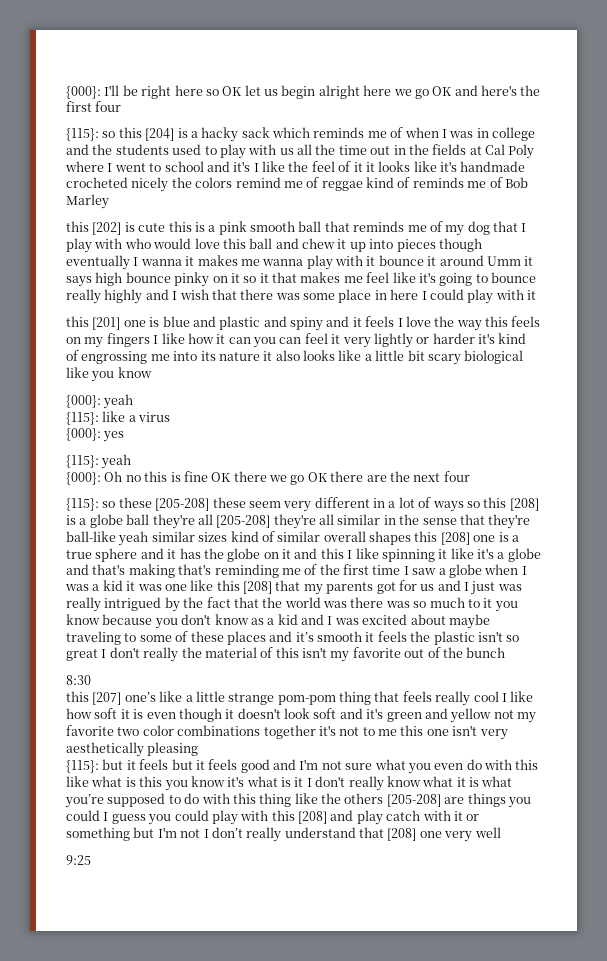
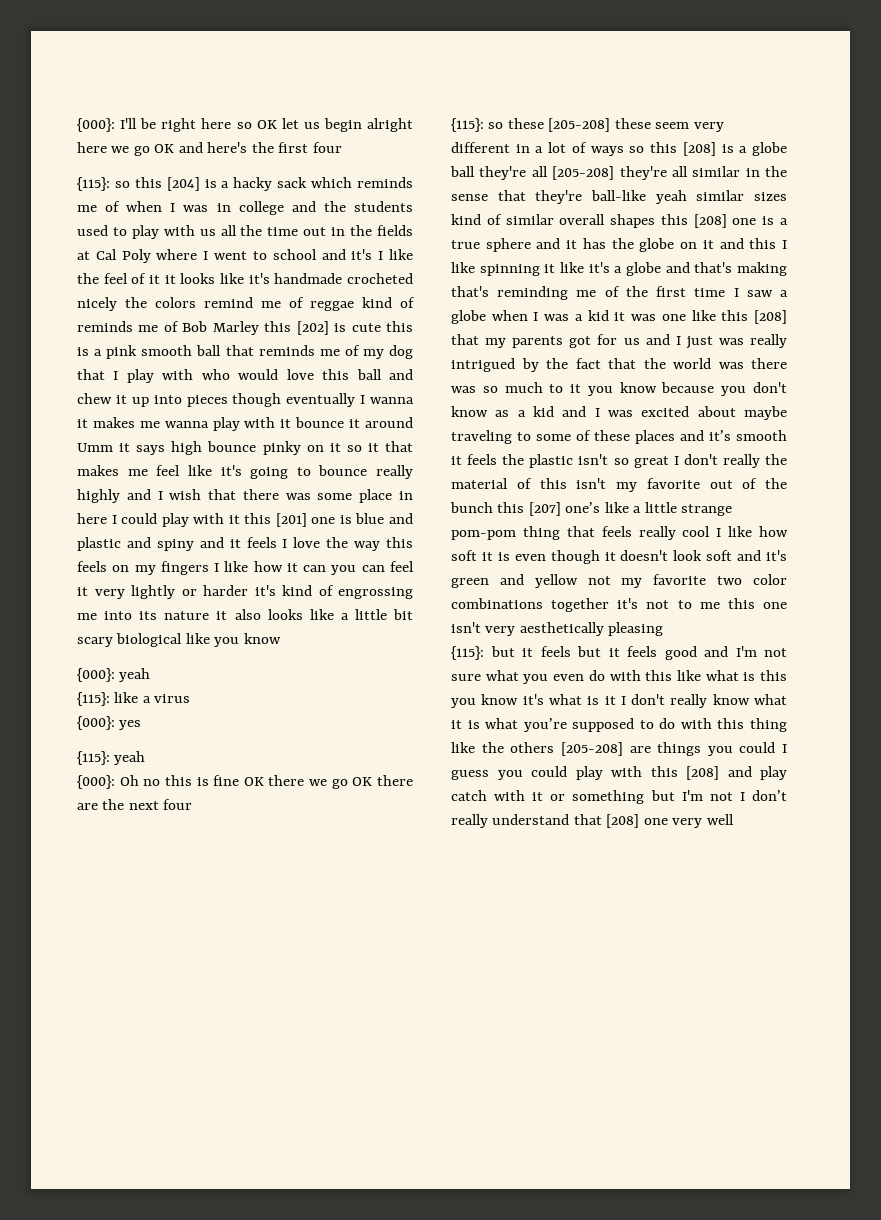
(109, 201) // -> (259, 328) none
(536, 295) // -> (240, 519) none
[66,675,91,685] // 8:30 // -> (493, 507) none
[66,855,91,865] // 9:25 -> (734, 819) none

